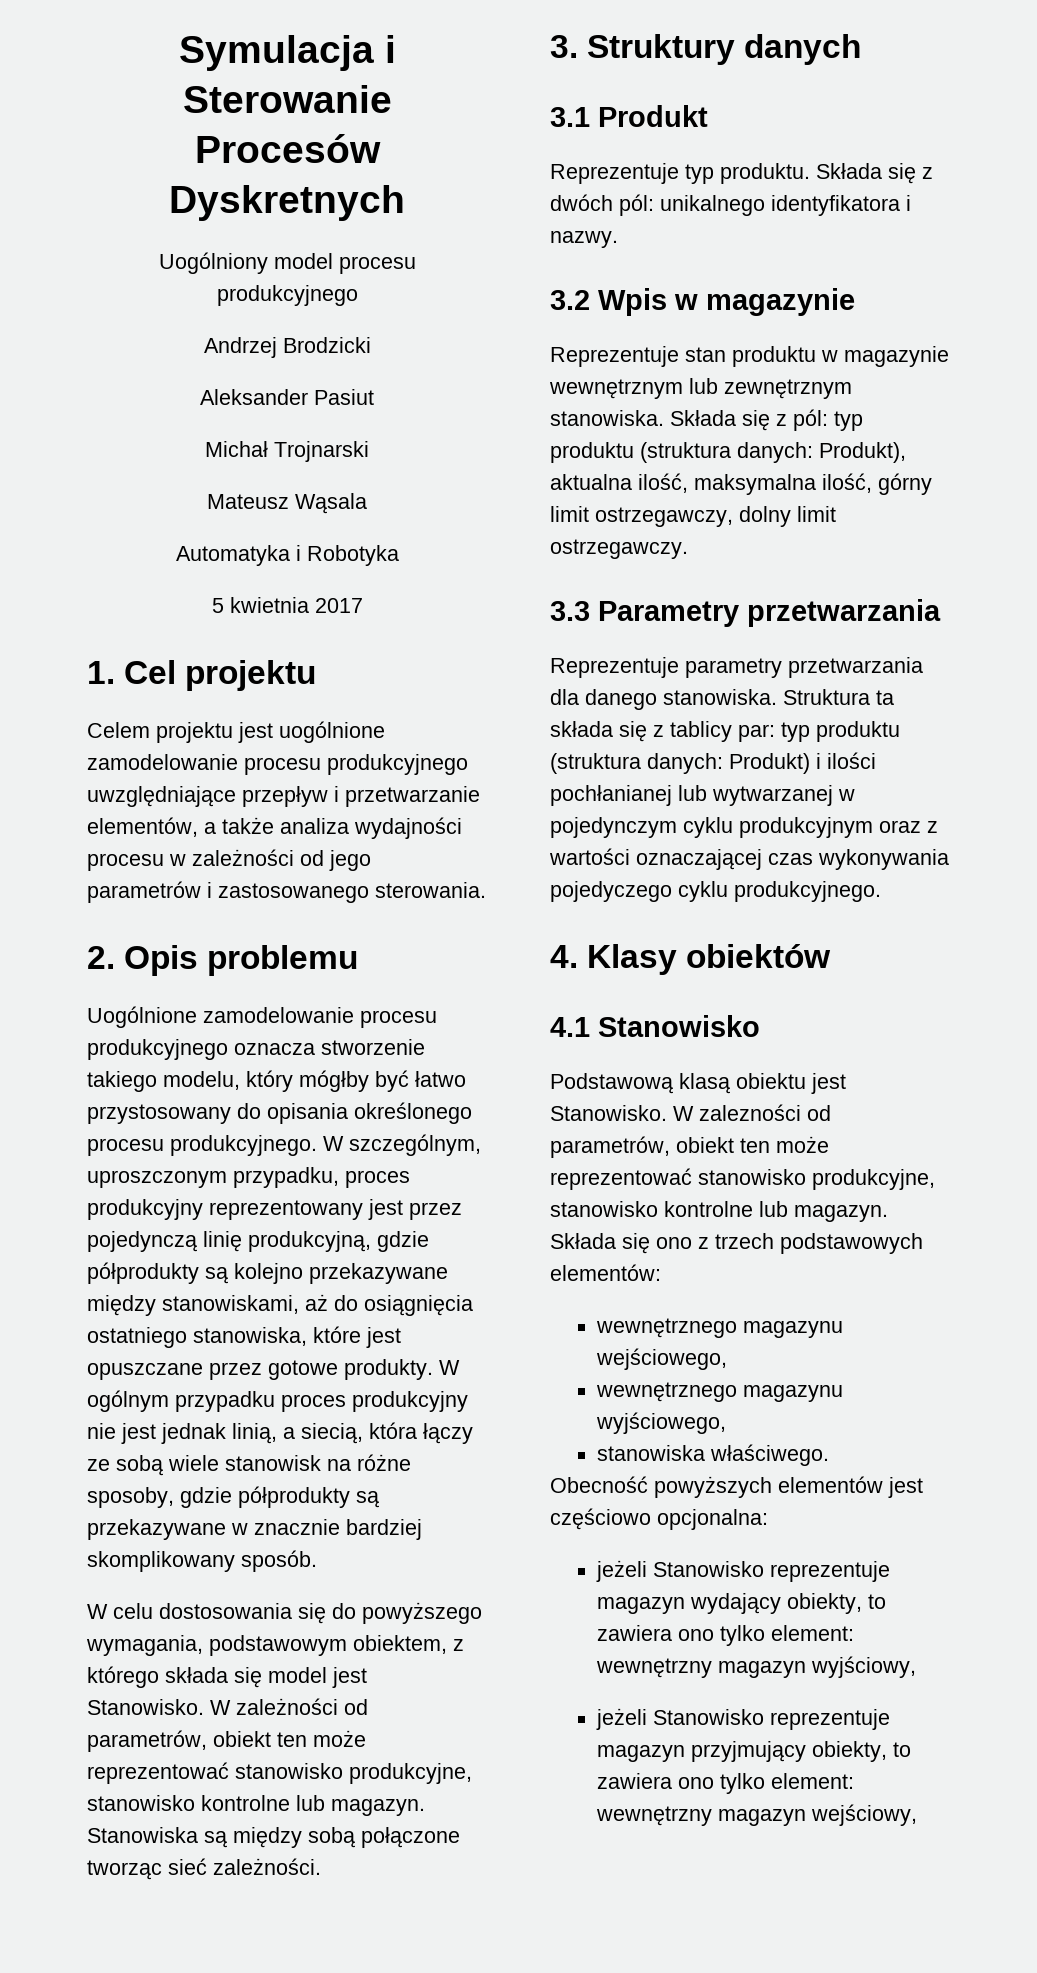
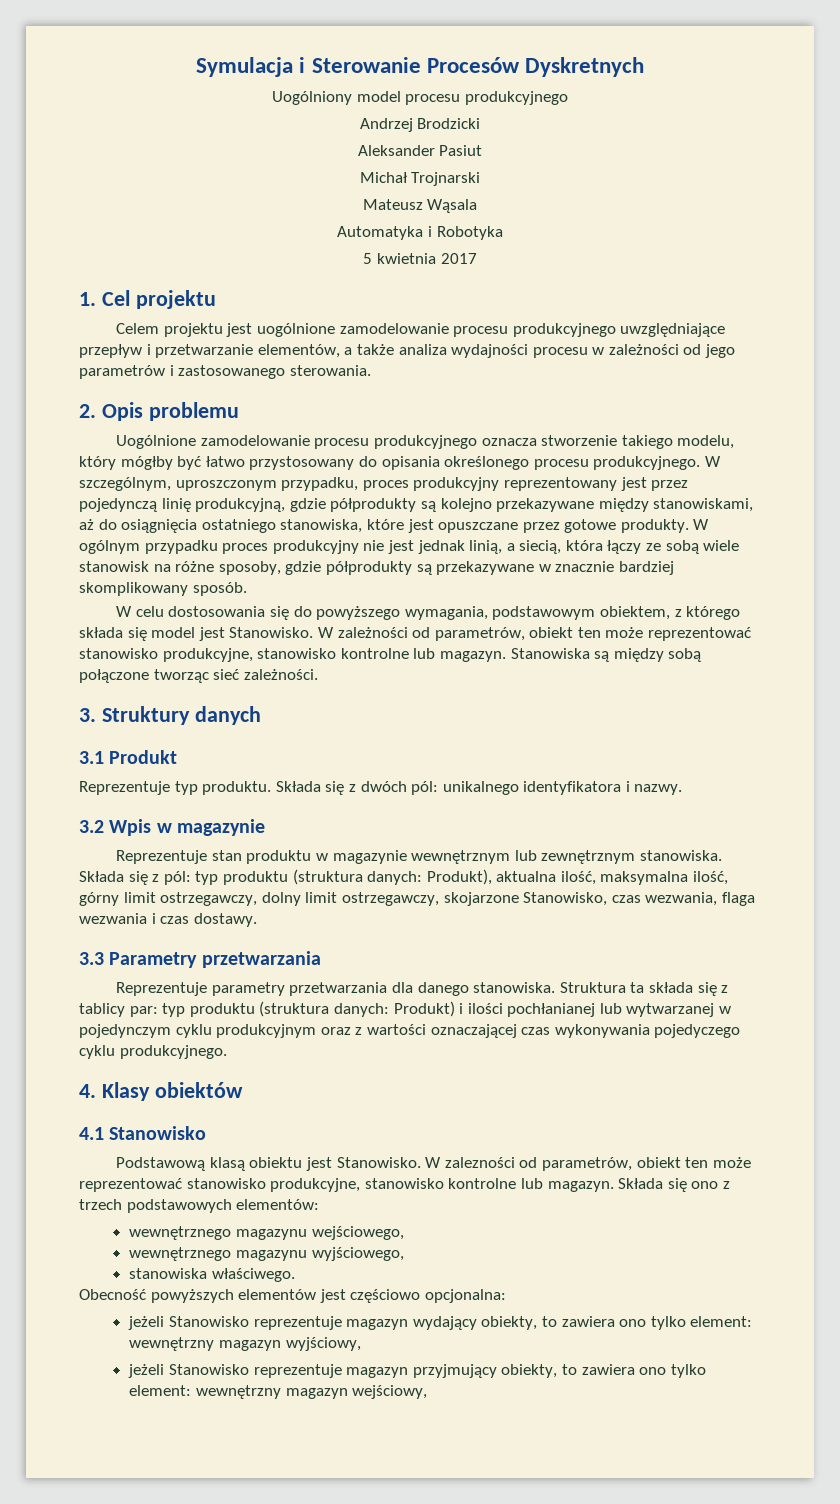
[550,539,688,559] ostrzegawczy. -> [341,892,755,906] [79,913,257,927] ostrzegawczy, skojarzone Stanowisko, czas wezwania, flaga wezwania i czas dostawy.

